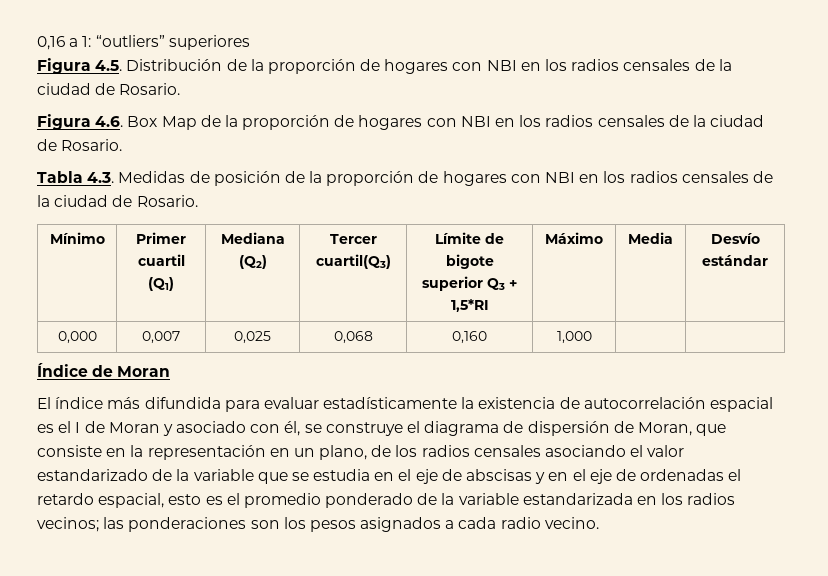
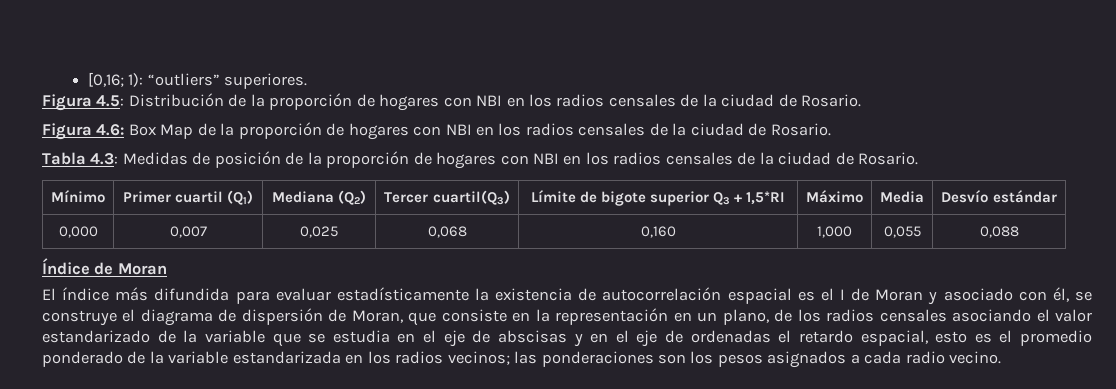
[37,35,250,50] [37,58,123,74] 0,16 a 1: “outliers” superiores // Figura 4.5. -> [87,72,308,89] [42,94,125,111] [0,16; 1): “outliers” superiores. // Figura 4.5:
[95,116,124,127] 4.6. -> [96,124,125,136] 4.6:
[87,172,115,183] 4.3. -> [90,153,119,165] 4.3:
(592, 337) | -> [883,226,921,238] [979,226,1019,238] 0,055 | 0,088

